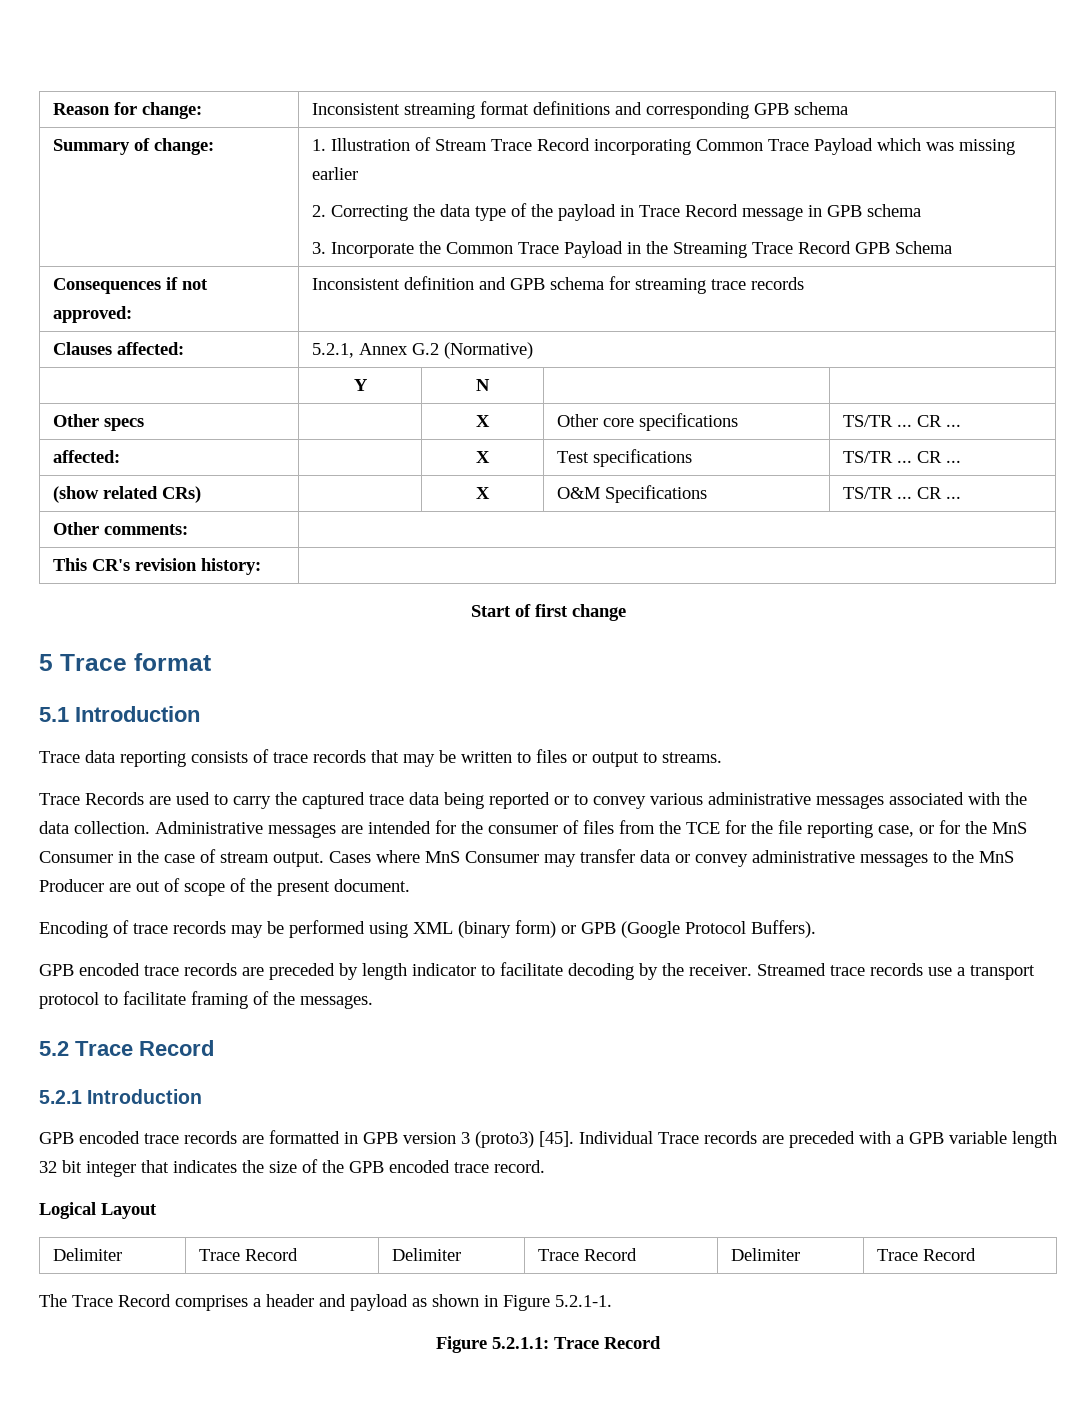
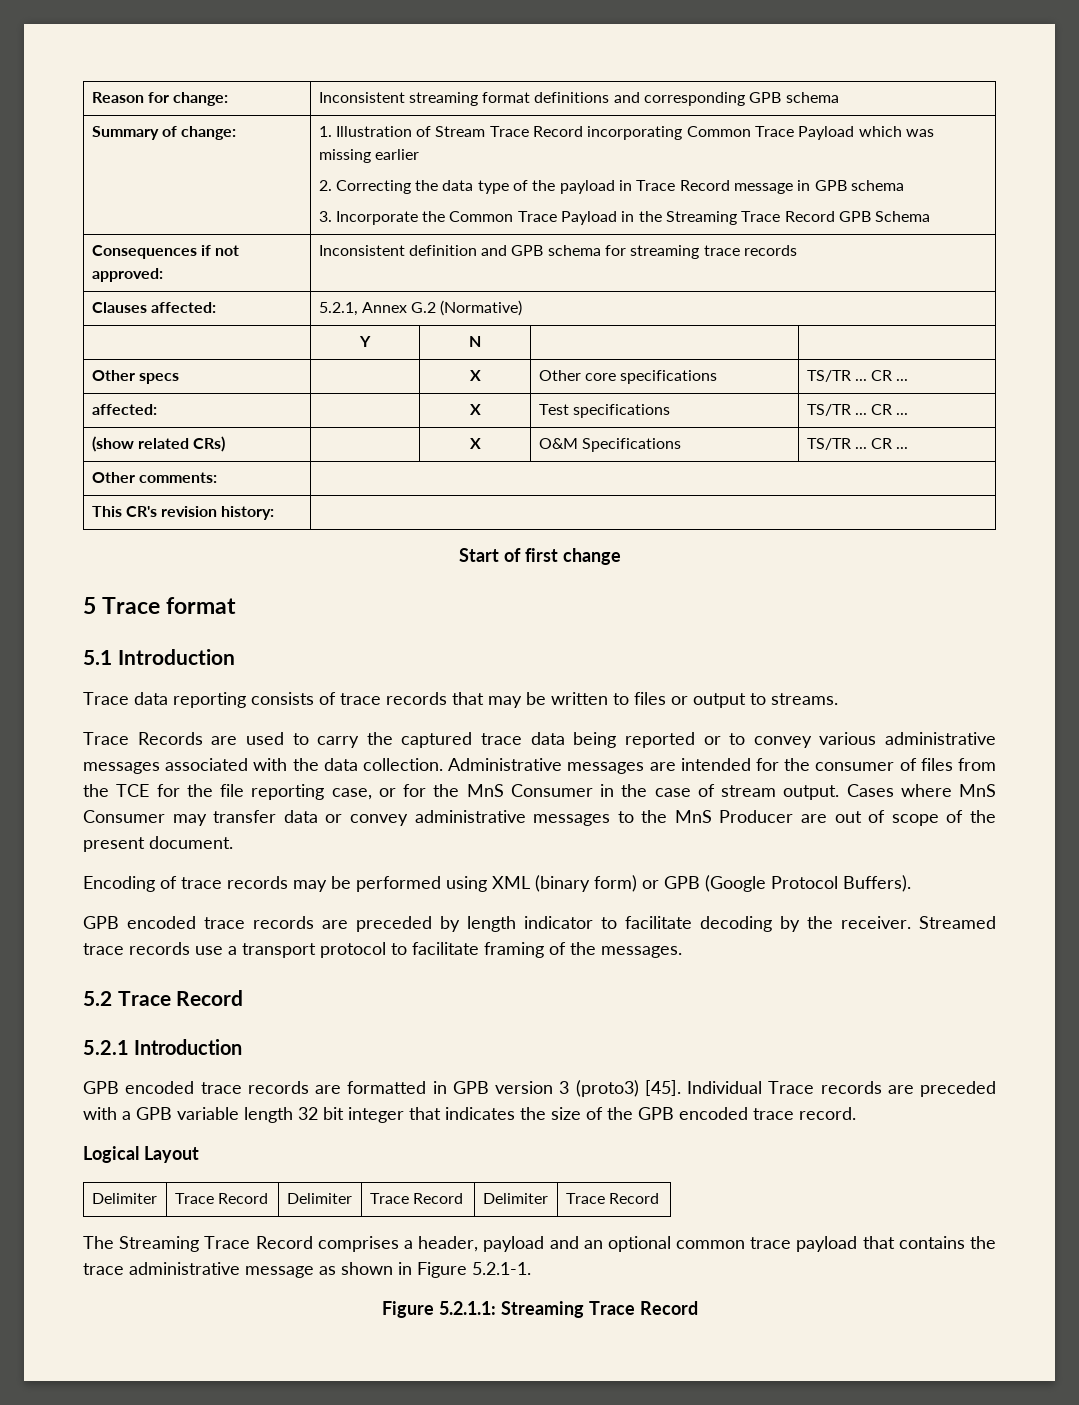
(67, 1300) none -> [119,1236,200,1252] Streaming
[266,1294,408,1311] header and payload -> [418,1236,996,1252] [83,1262,314,1278] header, payload and an optional common trace payload that contains the trace administrative message
(549, 1343) none -> [500,1301,584,1318] Streaming

